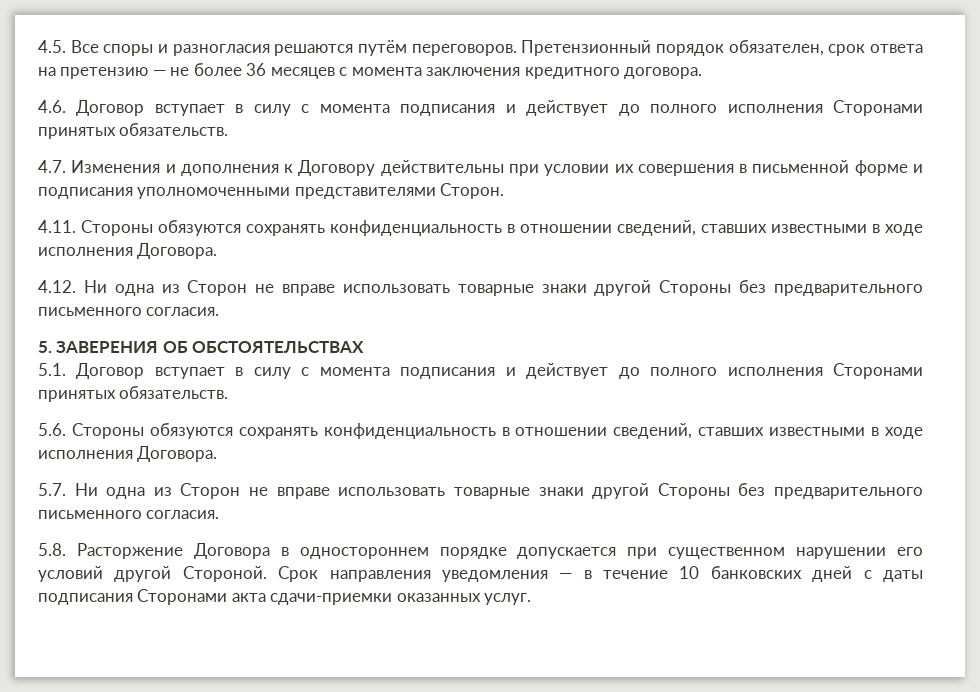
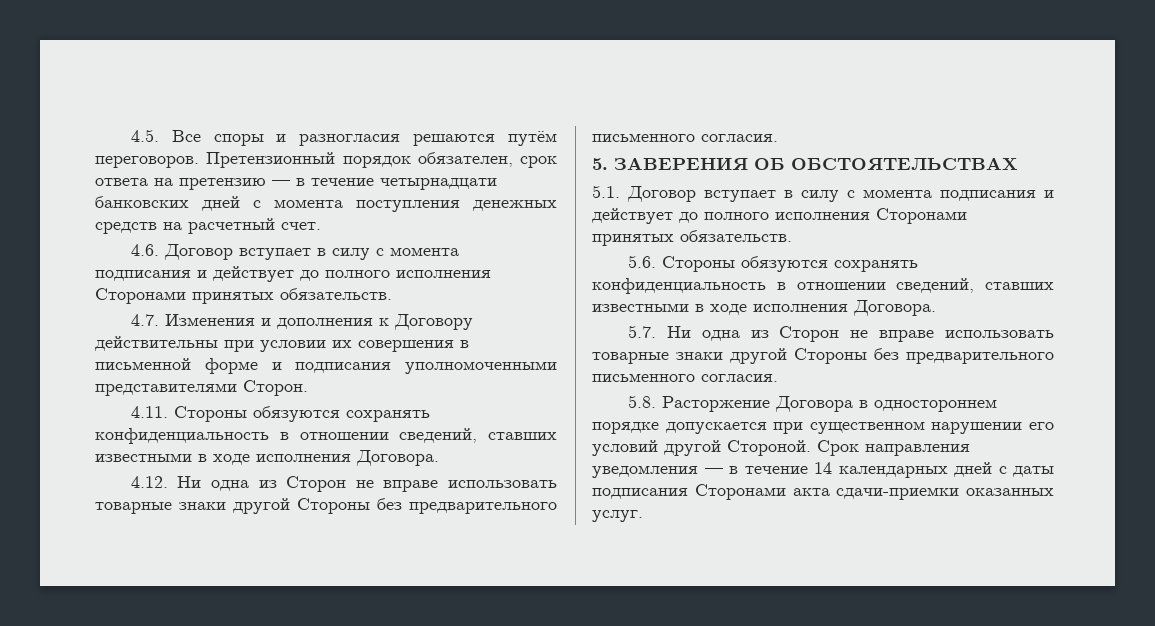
[170,63,703,79] не более 36 месяцев с момента заключения кредитного договора. -> [296,178,497,190] [95,196,557,212] [95,218,321,234] в течение четырнадцати банковских дней с момента поступления денежных средств на расчетный счет.
[679,566,802,579] 10 банковских -> [814,462,948,478] 14 календарных

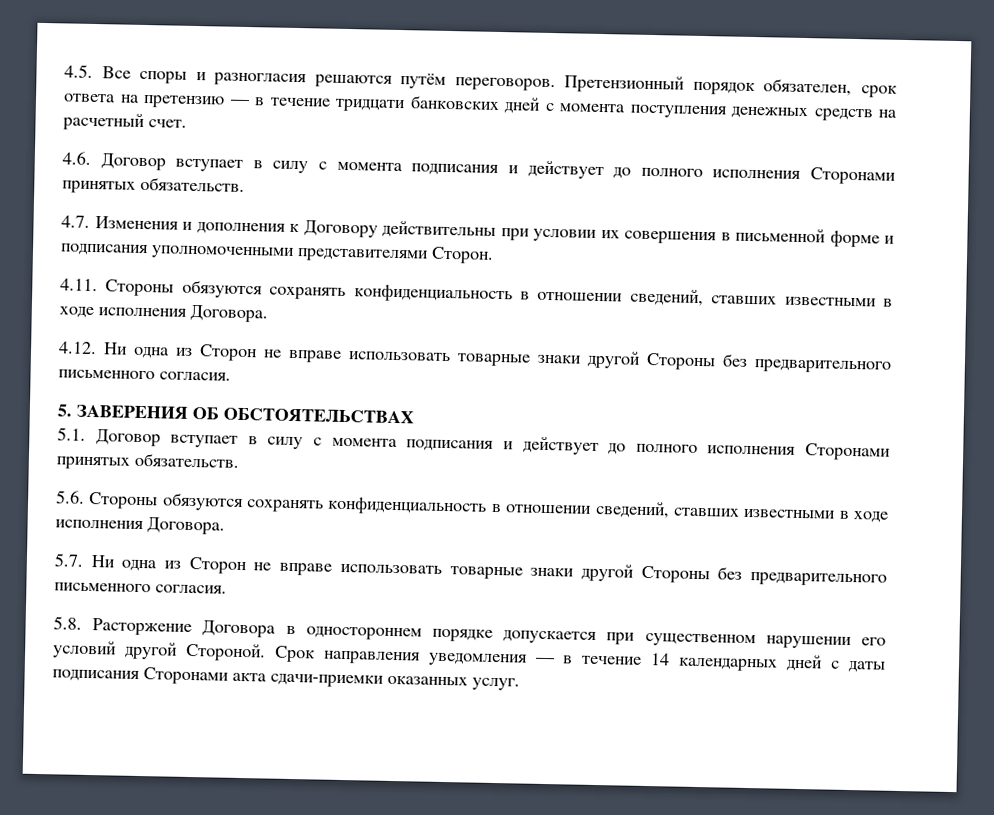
[380,178,497,190] четырнадцати -> [335,98,406,113] тридцати

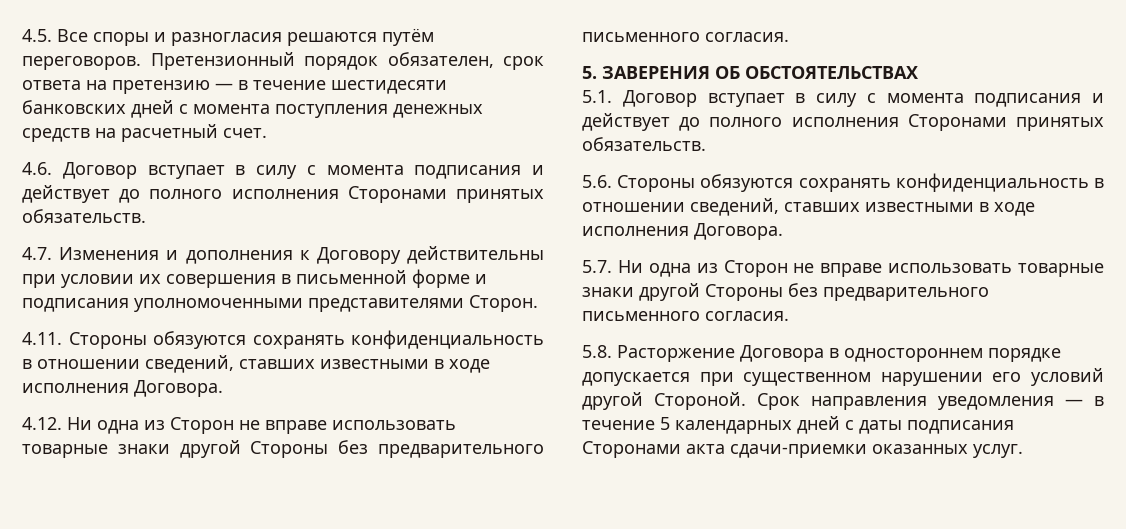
[335,98,406,113] тридцати -> [331,80,447,94] шестидесяти
[650,653,671,666] 14 -> [660,417,670,430] 5

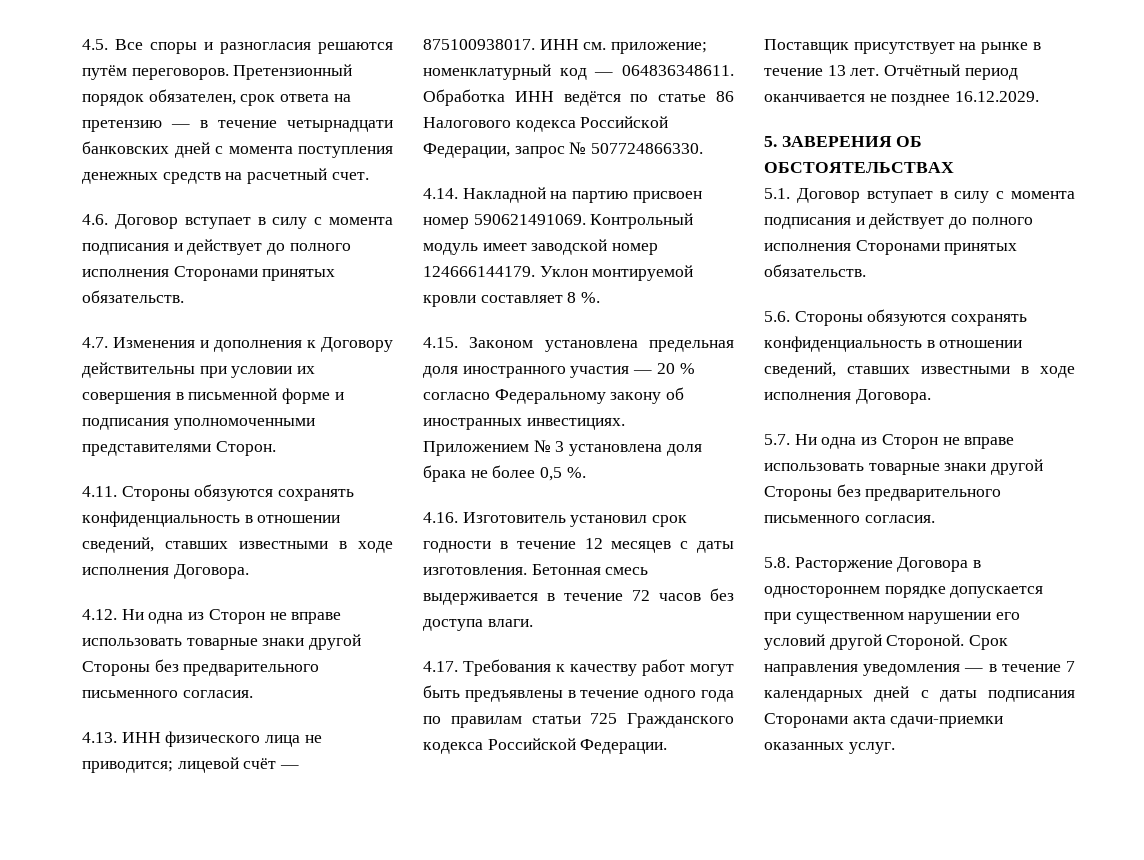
[331,80,447,94] шестидесяти -> [287,120,393,132] четырнадцати
(789, 37) none -> [82,731,322,747] [82,757,300,773] [423,39,708,54] [423,64,734,80] [423,89,734,106] [423,116,669,132] [423,142,704,158] [423,187,702,203] [423,213,694,229] [423,239,659,255] [423,265,694,281] [423,292,601,307] [423,337,734,352] [423,363,695,378] [423,387,685,404] [423,418,625,430] [423,440,702,456] [423,465,586,482] [423,512,688,527] [423,538,734,553] [423,564,649,575] [423,588,734,605] [423,619,533,631] [423,659,734,676] [423,685,734,702] [423,713,734,728] [423,738,668,754] [764,39,1041,54] [764,64,1018,80] [764,91,1040,106] // 4.13. ИНН физического лица не приводится; лицевой счёт — 875100938017. ИНН см. приложение; номенклатурный код — 064836348611. Обработка ИНН ведётся по статье 86 Налогового кодекса Российской Федерации, запрос № 507724866330. // 4.14. Накладной на партию присвоен номер 590621491069. Контрольный модуль имеет заводской номер 124666144179. Уклон монтируемой кровли составляет 8 %. // 4.15. Законом установлена предельная доля иностранного участия — 20 % согласно Федеральному закону об иностранных инвестициях. Приложением № 3 установлена доля брака не более 0,5 %. // 4.16. Изготовитель установил срок годности в течение 12 месяцев с даты изготовления. Бетонная смесь выдерживается в течение 72 часов без доступа влаги. // 4.17. Требования к качеству работ могут быть предъявлены в течение одного года по правилам статьи 725 Гражданского кодекса Российской Федерации. Поставщик присутствует на рынке в течение 13 лет. Отчётный период оканчивается не позднее 16.12.2029.
[660,417,670,430] 5 -> [1066,661,1075,672] 7

